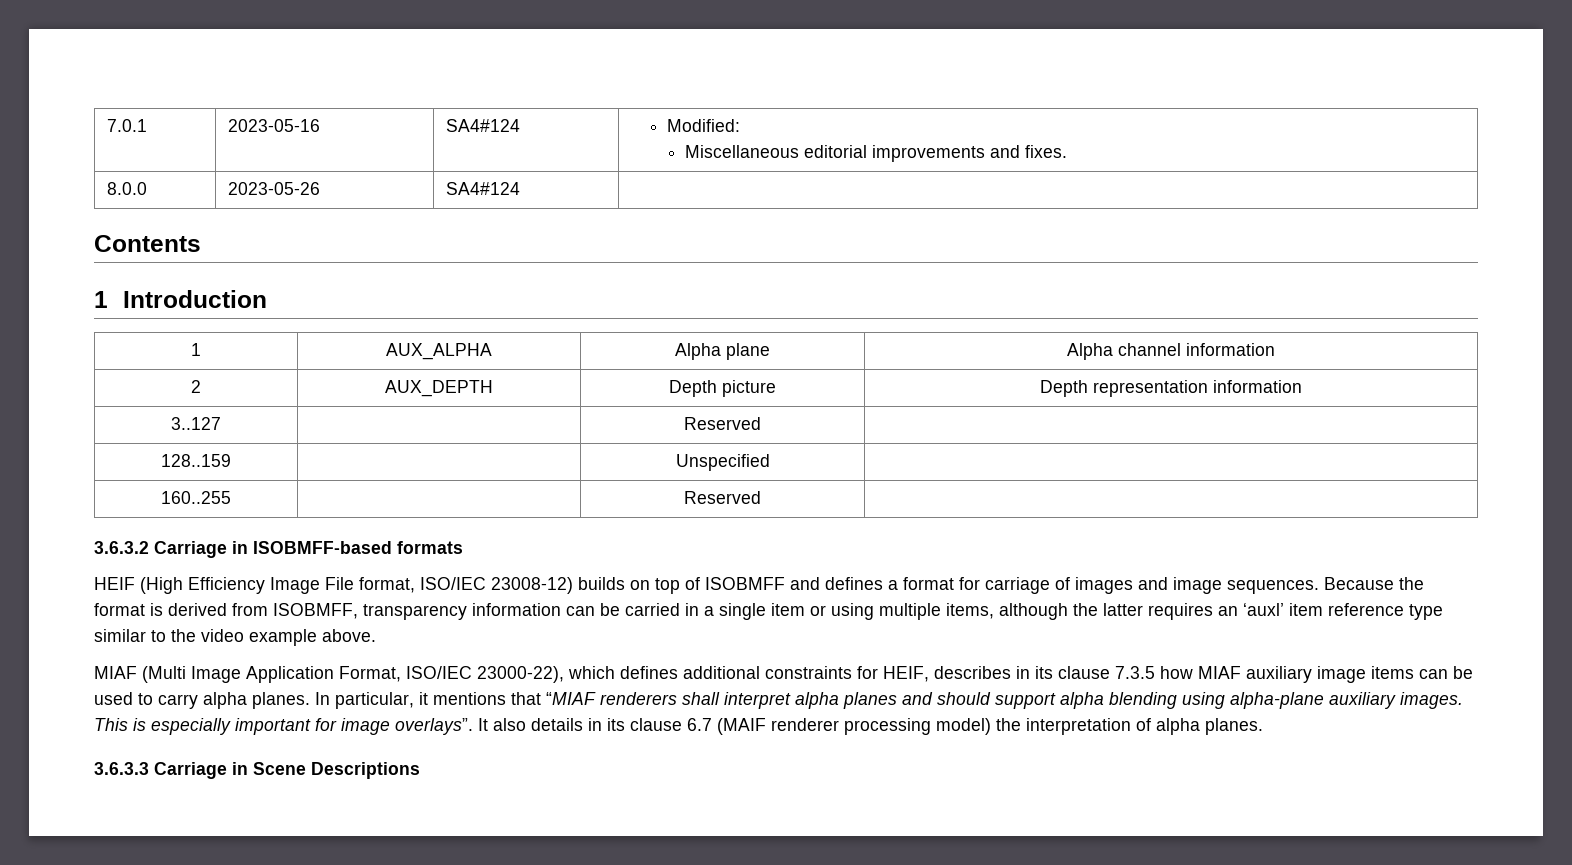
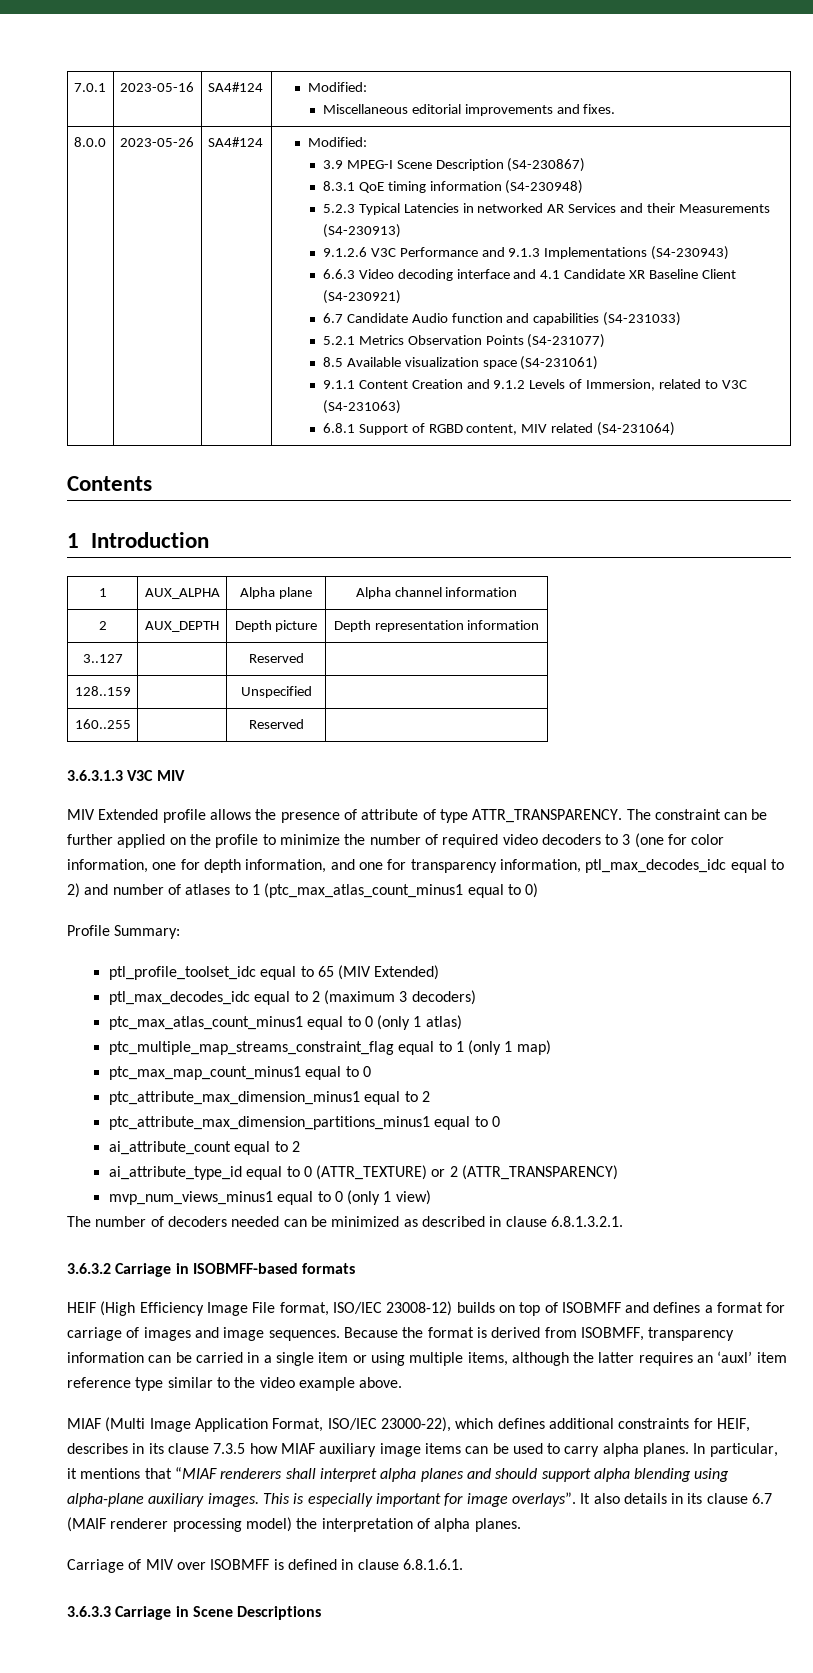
(520, 188) none -> [308,137,368,147] [322,158,586,172] [322,180,584,194] [322,203,771,215] [322,224,401,238] [322,246,730,260] [322,269,737,281] [322,290,401,304] [322,312,682,326] [322,334,606,348] [322,356,599,370] [322,379,747,391] [322,400,401,414] [322,422,676,436] Modified: // 3.9 MPEG-I Scene Description (S4-230867) // 8.3.1 QoE timing information (S4-230948) // 5.2.3 Typical Latencies in networked AR Services and their Measurements (S4-230913) // 9.1.2.6 V3C Performance and 9.1.3 Implementations (S4-230943) // 6.6.3 Video decoding interface and 4.1 Candidate XR Baseline Client (S4-230921) // 6.7 Candidate Audio function and capabilities (S4-231033) // 5.2.1 Metrics Observation Points (S4-231077) // 8.5 Available visualization space (S4-231061) // 9.1.1 Content Creation and 9.1.2 Levels of Immersion, related to V3C (S4-231063) // 6.8.1 Support of RGBD content, MIV related (S4-231064)
(761, 497) none -> [67,770,185,781] [67,809,768,823] [67,833,725,848] [67,859,784,873] [67,883,539,898] [67,925,181,939] [108,965,440,980] [108,990,476,1005] [108,1015,462,1030] [108,1040,551,1055] [108,1066,371,1080] [108,1091,430,1105] [108,1116,500,1130] [108,1141,300,1155] [108,1165,619,1180] [108,1190,431,1205] [67,1216,623,1227] // 3.6.3.1.3 V3C MIV // MIV Extended profile allows the presence of attribute of type ATTR_TRANSPARENCY. The constraint can be further applied on the profile to minimize the number of required video decoders to 3 (one for color information, one for depth information, and one for transparency information, ptl_max_decodes_idc equal to 2) and number of atlases to 1 (ptc_max_atlas_count_minus1 equal to 0) // Profile Summary: // ptl_profile_toolset_idc equal to 65 (MIV Extended) // ptl_max_decodes_idc equal to 2 (maximum 3 decoders) // ptc_max_atlas_count_minus1 equal to 0 (only 1 atlas) // ptc_multiple_map_streams_constraint_flag equal to 1 (only 1 map) // ptc_max_map_count_minus1 equal to 0 // ptc_attribute_max_dimension_minus1 equal to 2 // ptc_attribute_max_dimension_partitions_minus1 equal to 0 // ai_attribute_count equal to 2 // ai_attribute_type_id equal to 0 (ATTR_TEXTURE) or 2 (ATTR_TRANSPARENCY) // mvp_num_views_minus1 equal to 0 (only 1 view) // The number of decoders needed can be minimized as described in clause 6.8.1.3.2.1.
(1263, 726) none -> [67,1559,463,1573] // Carriage of MIV over ISOBMFF is defined in clause 6.8.1.6.1.

